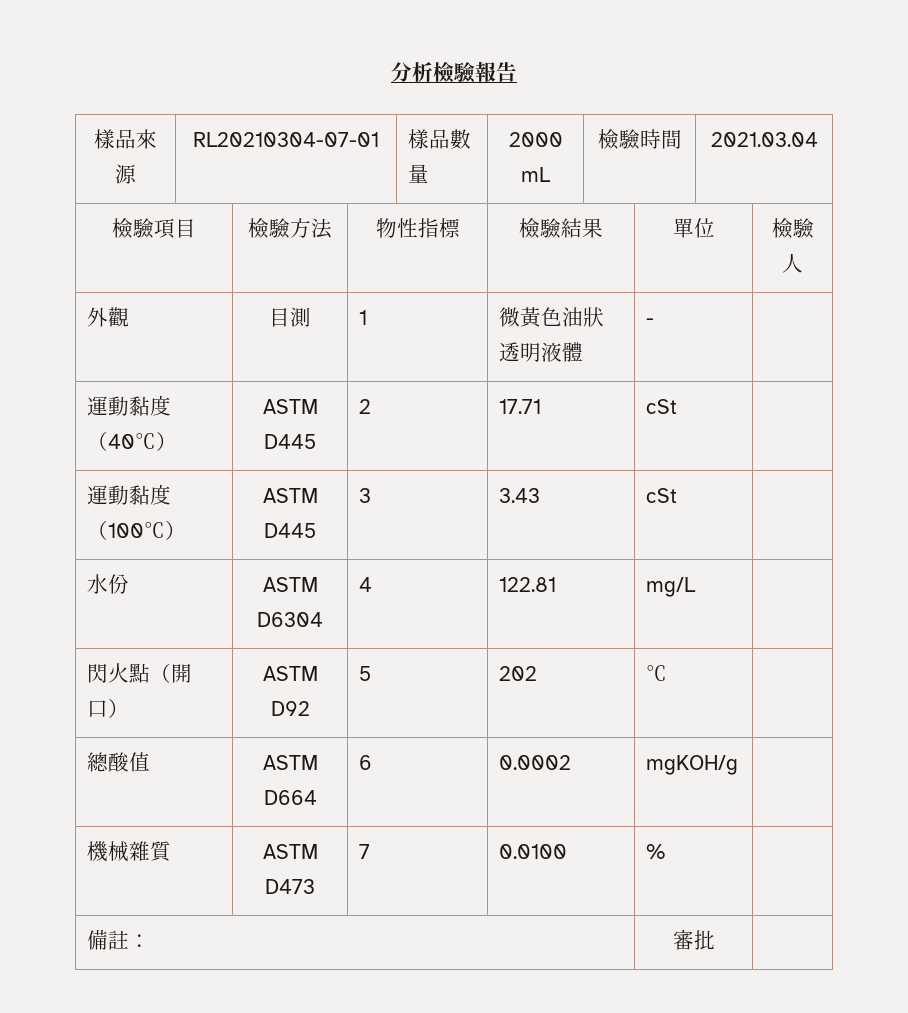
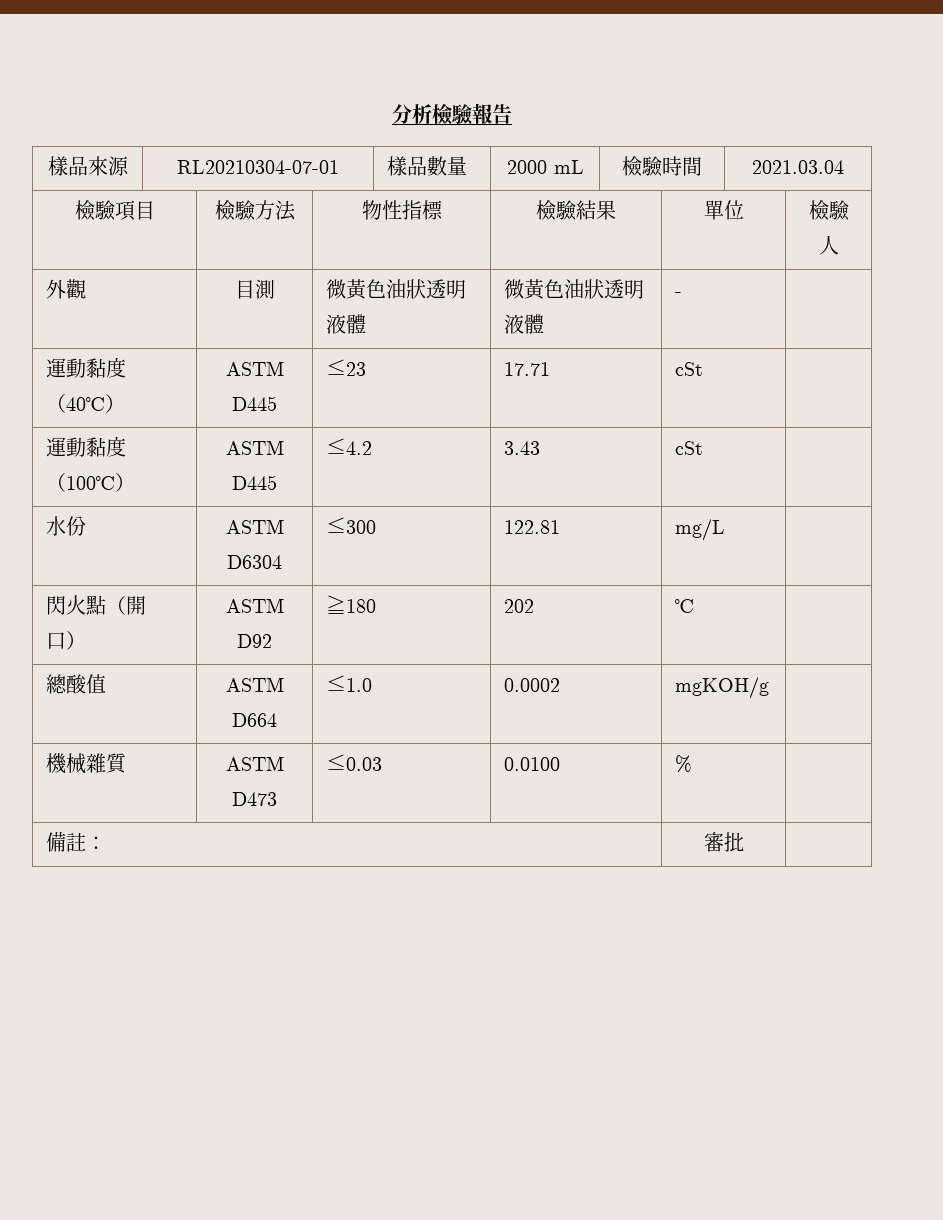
[358,310,367,325] 1 -> [326,279,467,300] [326,314,367,334] 微黃色油狀透明液體
[358,399,371,414] 2 -> [326,359,367,376] ≤23
[358,488,371,503] 3 -> [326,438,373,455] ≤4.2
[358,577,372,592] 4 -> [326,517,377,534] ≤300
[358,666,371,681] 5 -> [326,595,377,614] ≧180
[358,755,372,770] 6 -> [326,675,373,692] ≤1.0
[358,844,370,859] 7 -> [326,754,383,771] ≤0.03

